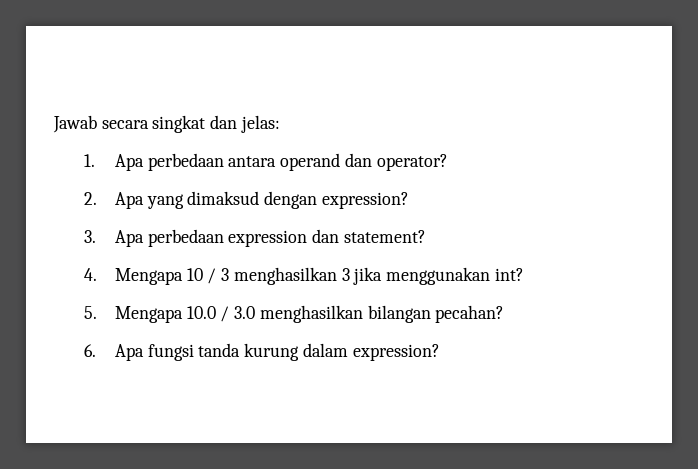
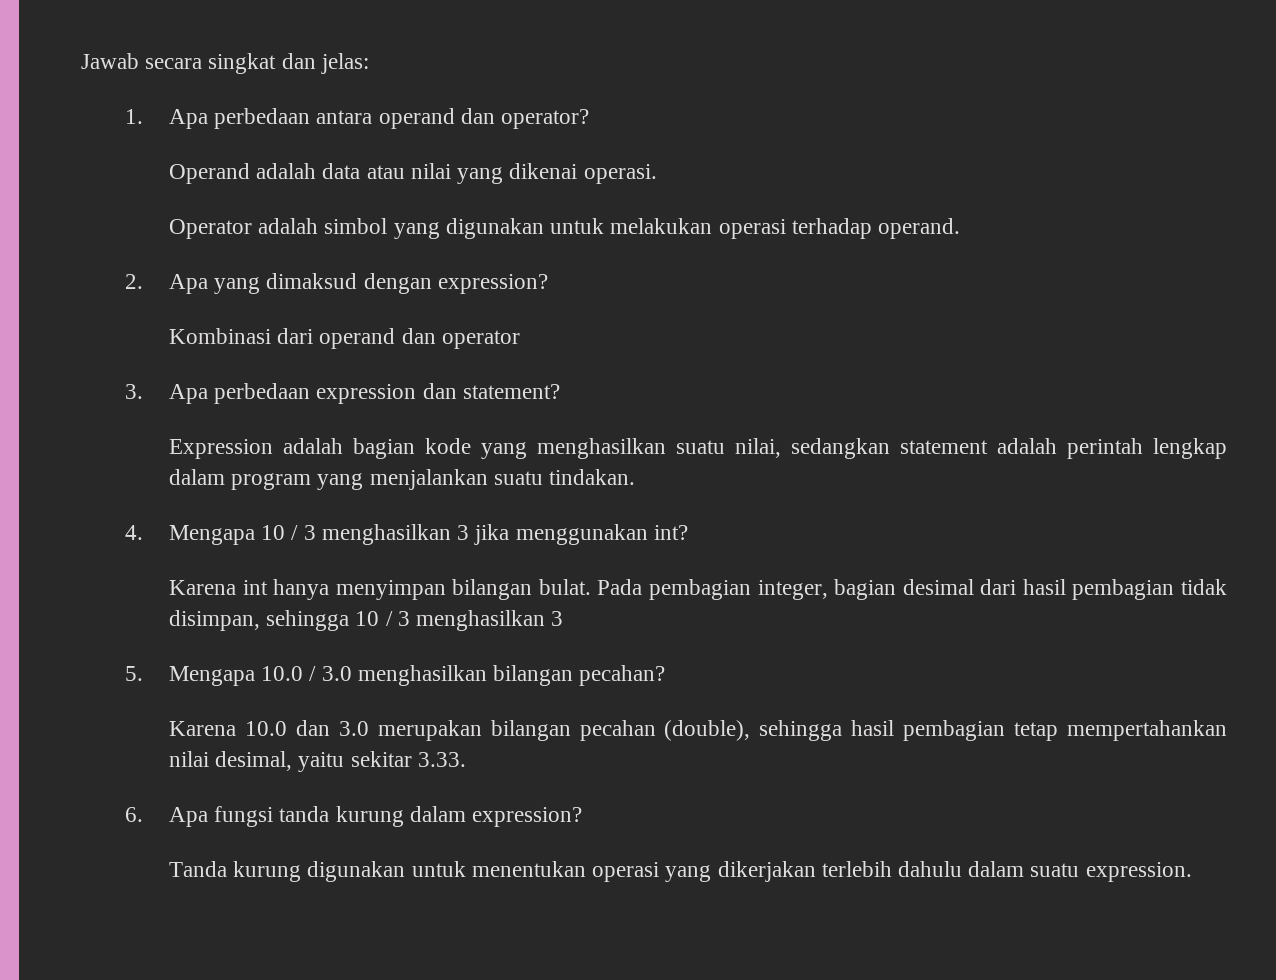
(448, 162) none -> [169,163,657,184] [169,218,960,239] // Operand adalah data atau nilai yang dikenai operasi. // Operator adalah simbol yang digunakan untuk melakukan operasi terhadap operand.
(409, 200) none -> [169,328,520,349] // Kombinasi dari operand dan operator
(426, 236) none -> [169,438,1227,459] [169,469,636,490] // Expression adalah bagian kode yang menghasilkan suatu nilai, sedangkan statement adalah perintah lengkap dalam program yang menjalankan suatu tindakan.
(524, 274) none -> [169,579,1228,600] [169,610,564,631] // Karena int hanya menyimpan bilangan bulat. Pada pembagian integer, bagian desimal dari hasil pembagian tidak disimpan, sehingga 10 / 3 menghasilkan 3
(505, 314) none -> [169,720,1228,741] [169,751,466,772] // Karena 10.0 dan 3.0 merupakan bilangan pecahan (double), sehingga hasil pembagian tetap mempertahankan nilai desimal, yaitu sekitar 3.33.
(440, 352) none -> [169,861,1192,882] // Tanda kurung digunakan untuk menentukan operasi yang dikerjakan terlebih dahulu dalam suatu expression.

